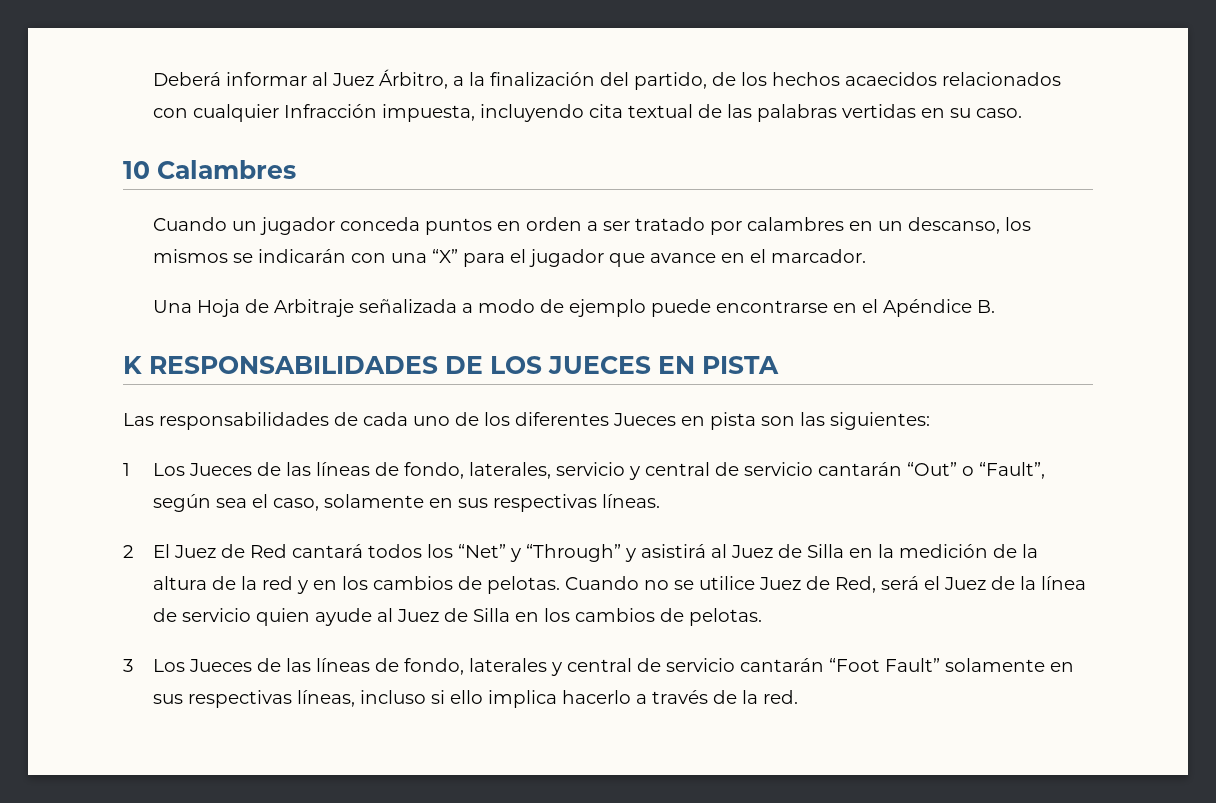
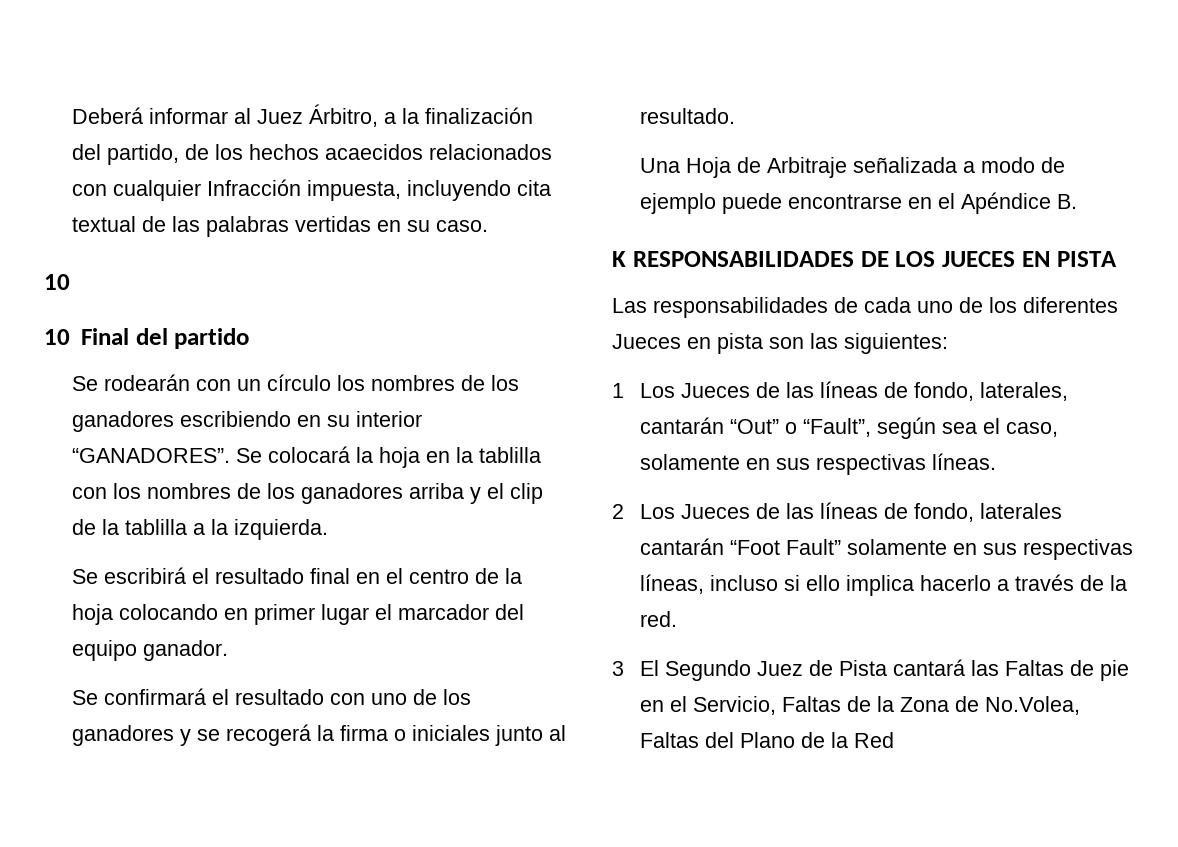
[157,160,296,179] [153,217,1032,235] [153,249,867,267] Calambres // Cuando un jugador conceda puntos en orden a ser tratado por calambres en un descanso, los mismos se indicarán con una “X” para el jugador que avance en el marcador. -> [44,328,250,349] [71,374,519,391] [71,411,422,432] [71,446,541,468] [71,483,543,504] [71,519,328,540] [71,567,522,584] [71,604,524,625] [71,640,228,661] [71,688,471,705] [71,724,566,746] [639,108,735,124] // 10 Final del partido // Se rodearán con un círculo los nombres de los ganadores escribiendo en su interior “GANADORES”. Se colocará la hoja en la tablilla con los nombres de los ganadores arriba y el clip de la tablilla a la izquierda. // Se escribirá el resultado final en el centro de la hoja colocando en primer lugar el marcador del equipo ganador. // Se confirmará el resultado con uno de los ganadores y se recogerá la firma o iniciales junto al resultado.
[556,462,814,480] servicio y central de servicio -> (1068, 391) none
[153,544,1039,562] [153,576,1087,594] [153,608,763,626] [123,659,133,672] El Juez de Red cantará todos los “Net” y “Through” y asistirá al Juez de Silla en la medición de la altura de la red y en los cambios de pelotas. Cuando no se utilice Juez de Red, será el Juez de la línea de servicio quien ayude al Juez de Silla en los cambios de pelotas. // 3 -> (624, 511) none
[551,658,736,676] y central de servicio -> (1062, 511) none
(799, 697) none -> [612,659,1129,681] [639,696,1080,715] [639,732,894,748] // 3 El Segundo Juez de Pista cantará las Faltas de pie en el Servicio, Faltas de la Zona de No.Volea, Faltas del Plano de la Red

